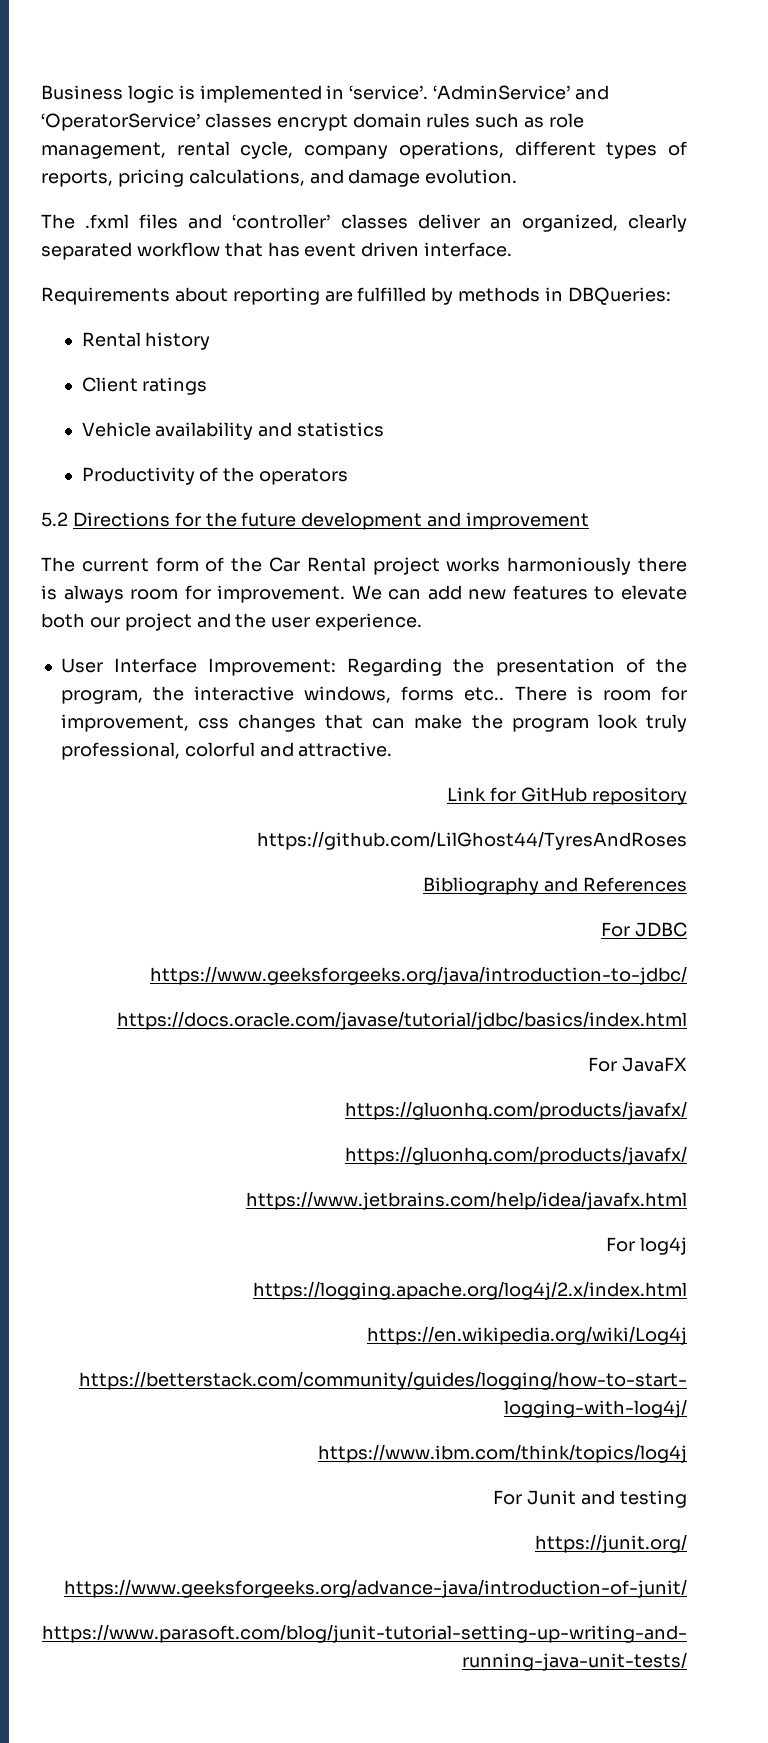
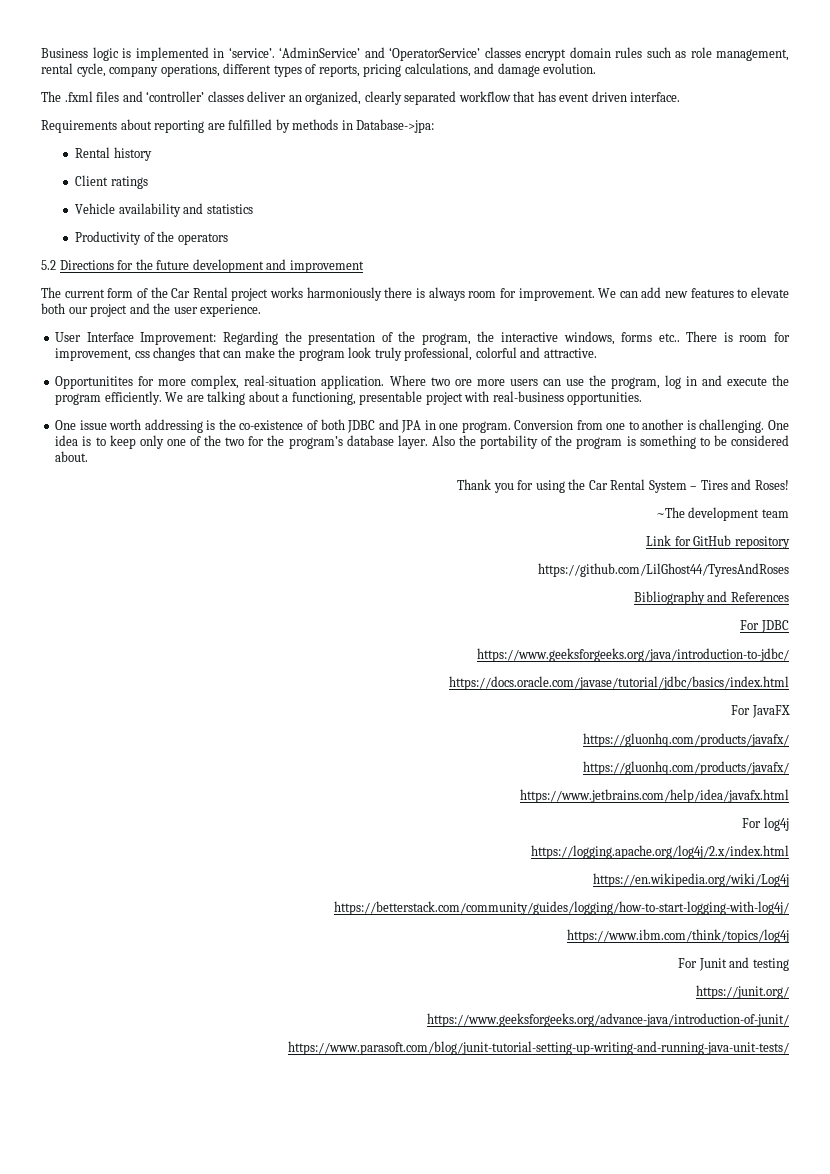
[567,287,671,305] DBQueries: -> [356,119,435,133] Database->jpa:
(393, 749) none -> [55,375,790,389] [55,391,643,405] [55,419,789,433] [55,435,789,449] [55,451,89,462] [457,479,789,493] [655,507,789,521] // Opportunitites for more complex, real-situation application. Where two ore more users can use the program, log in and execute the program efficiently. We are talking about a functioning, presentable project with real-business opportunities. // One issue worth addressing is the co-existence of both JDBC and JPA in one program. Conversion from one to another is challenging. One idea is to keep only one of the two for the program’s database layer. Also the portability of the program is something to be considered about. // Thank you for using the Car Rental System – Tires and Roses! // ~The development team

